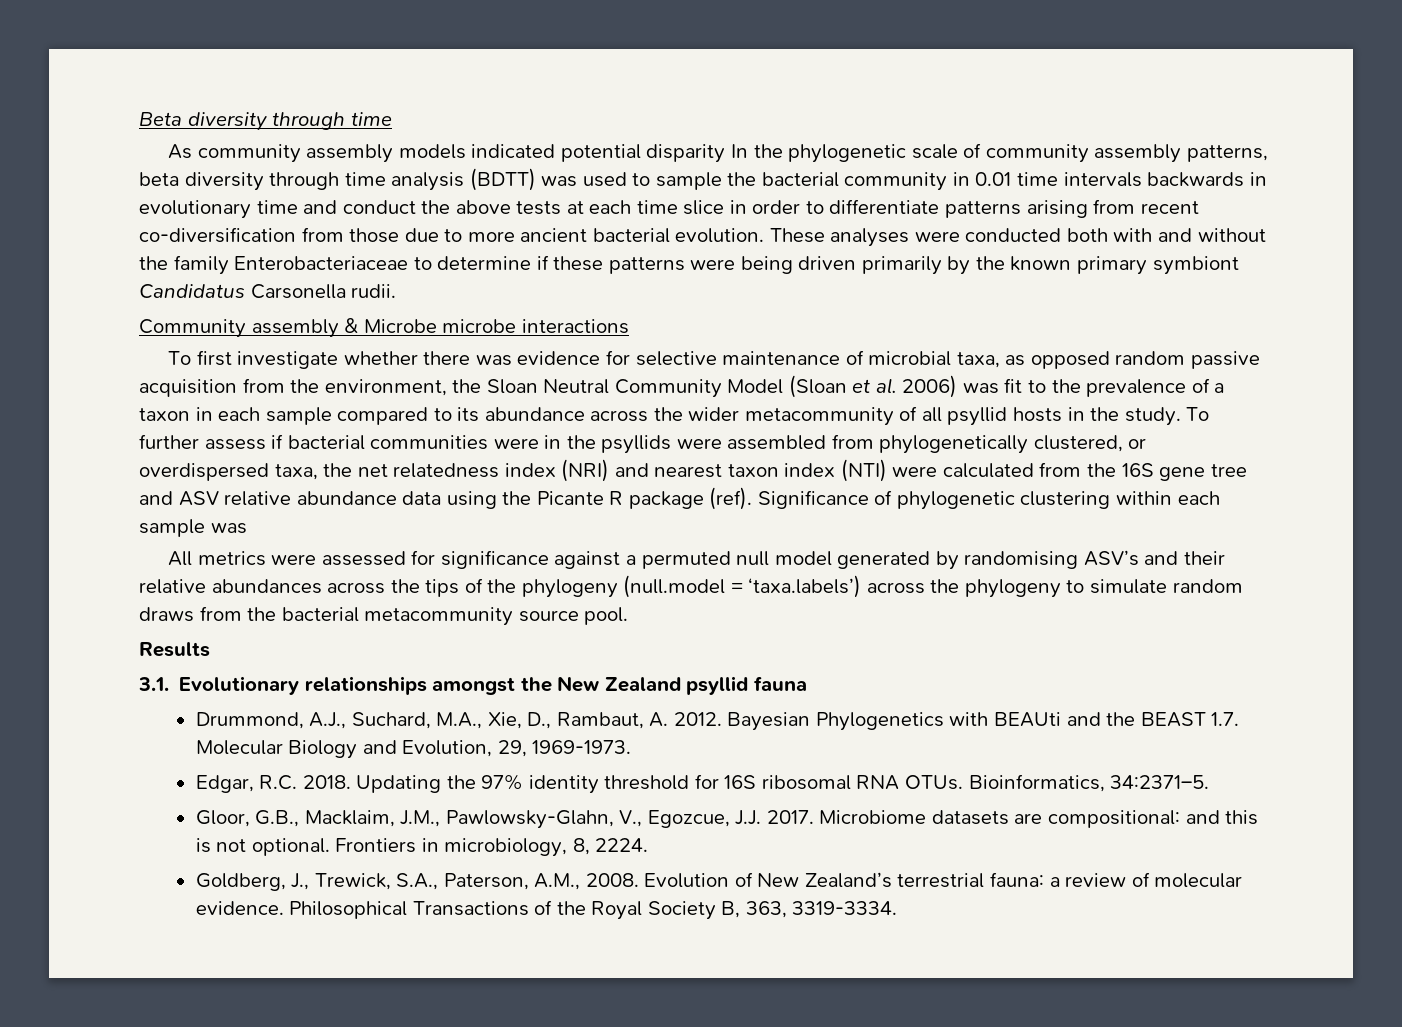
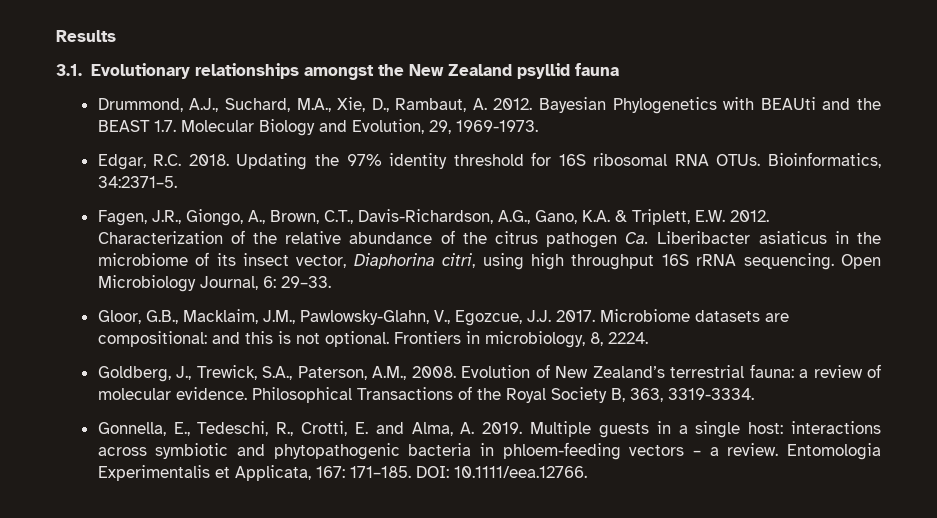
[139,112,392,131] [168,143,1268,163] [139,168,1267,191] [139,199,1199,219] [139,227,1266,247] [139,255,1239,275] [139,284,397,299] [139,318,629,338] [168,350,1260,369] [139,375,1225,398] [139,406,1210,426] [139,434,1147,454] [139,459,1247,482] [139,487,1220,510] [139,519,247,537] [168,550,1225,570] [139,575,1243,598] [139,606,629,626] Beta diversity through time // As community assembly models indicated potential disparity In the phylogenetic scale of community assembly patterns, beta diversity through time analysis (BDTT) was used to sample the bacterial community in 0.01 time intervals backwards in evolutionary time and conduct the above tests at each time slice in order to differentiate patterns arising from recent co-diversification from those due to more ancient bacterial evolution. These analyses were conducted both with and without the family Enterobacteriaceae to determine if these patterns were being driven primarily by the known primary symbiont Candidatus Carsonella rudii. // Community assembly & Microbe microbe interactions // To first investigate whether there was evidence for selective maintenance of microbial taxa, as opposed random passive acquisition from the environment, the Sloan Neutral Community Model (Sloan et al. 2006) was fit to the prevalence of a taxon in each sample compared to its abundance across the wider metacommunity of all psyllid hosts in the study. To further assess if bacterial communities were in the psyllids were assembled from phylogenetically clustered, or overdispersed taxa, the net relatedness index (NRI) and nearest taxon index (NTI) were calculated from the 16S gene tree and ASV relative abundance data using the Picante R package (ref). Significance of phylogenetic clustering within each sample was // All metrics were assessed for significance against a permuted null model generated by randomising ASV’s and their relative abundances across the tips of the phylogeny (null.model = ‘taxa.labels’) across the phylogeny to simulate random draws from the bacterial metacommunity source pool. // -> (56, 36) none
(1210, 782) none -> [97,209,769,226] [97,230,881,248] [97,252,881,270] [97,275,331,292] // Fagen, J.R., Giongo, A., Brown, C.T., Davis-Richardson, A.G., Gano, K.A. & Triplett, E.W. 2012. Characterization of the relative abundance of the citrus pathogen Ca. Liberibacter asiaticus in the microbiome of its insect vector, Diaphorina citri, using high throughput 16S rRNA sequencing. Open Microbiology Journal, 6: 29–33.
(898, 908) none -> [97,421,882,438] [97,442,882,460] [97,465,587,481] // Gonnella, E., Tedeschi, R., Crotti, E. and Alma, A. 2019. Multiple guests in a single host: interactions across symbiotic and phytopathogenic bacteria in phloem-feeding vectors – a review. Entomologia Experimentalis et Applicata, 167: 171–185. DOI: 10.1111/eea.12766.

